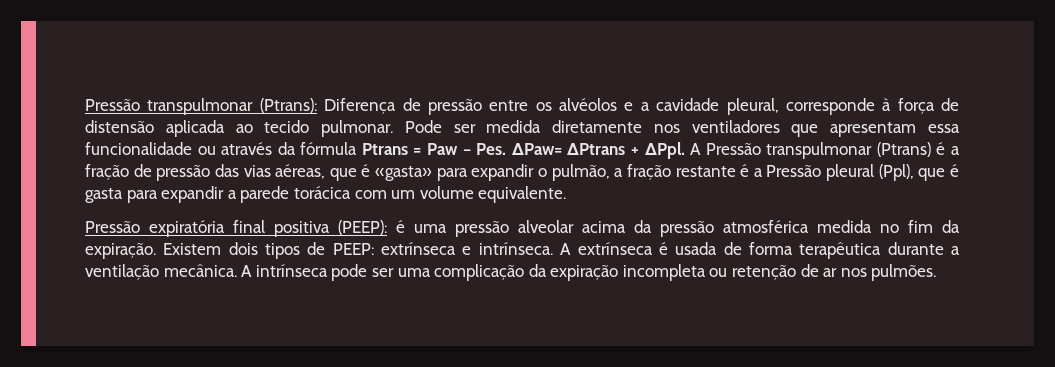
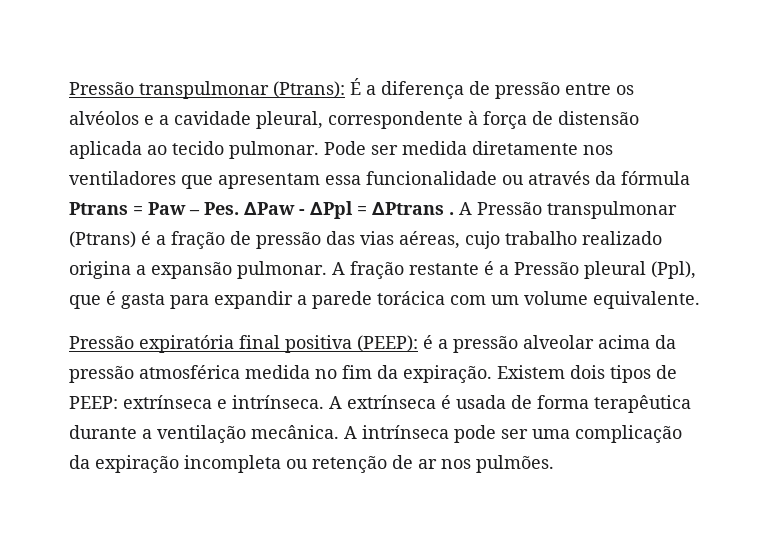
[324,98,397,114] Diferença -> [350,78,464,99] É a diferença
[785,98,875,115] corresponde -> [328,111,463,129] correspondente
[511,142,685,159] ∆Paw= ∆Ptrans + ∆Ppl. -> [244,201,454,219] ∆Paw - ∆Ppl = ∆Ptrans .
[329,164,624,181] que é «gasta» para expandir o pulmão, a -> [465,231,662,249] [69,261,345,279] cujo trabalho realizado origina a expansão pulmonar. A
[414,224,447,233] uma -> [438,339,448,349] a

